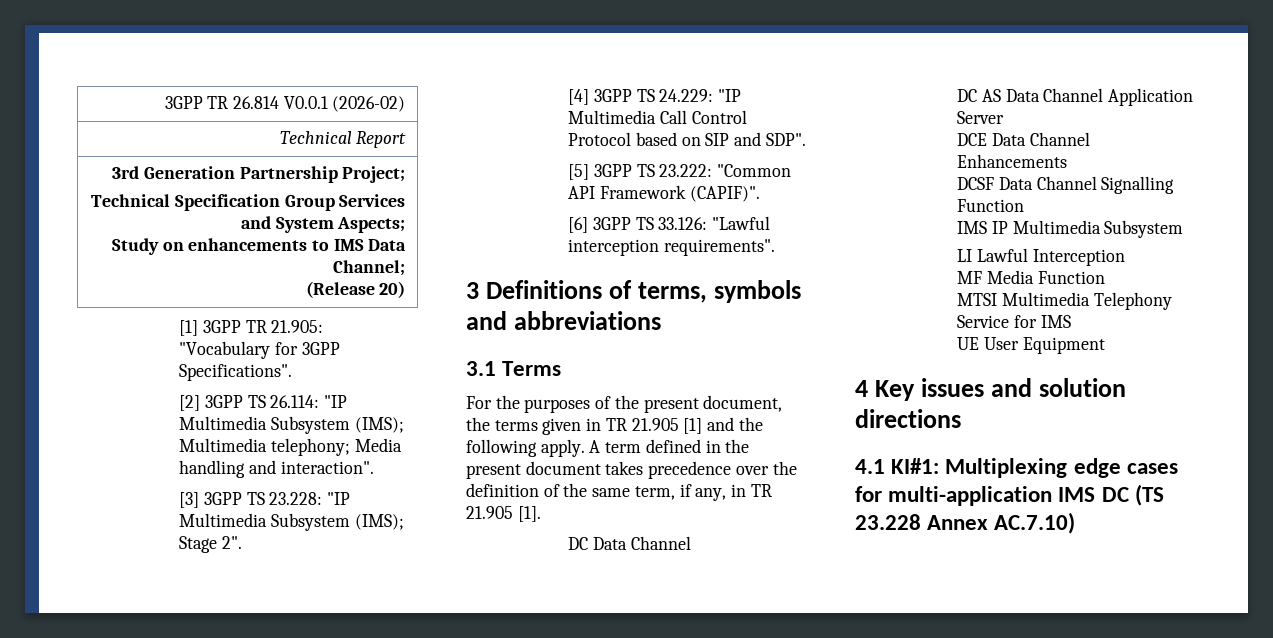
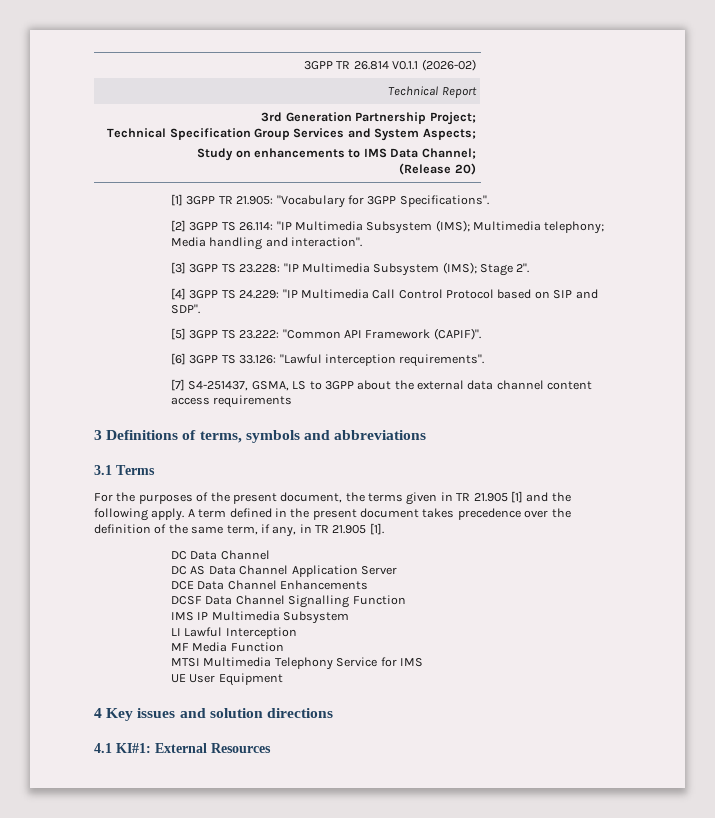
[283,96,328,109] V0.0.1 -> [392,61,419,70] V0.1.1
(776, 247) none -> [171,379,593,391] [171,395,293,408] // [7] S4-251437, GSMA, LS to 3GPP about the external data channel content access requirements
[945,458,1178,478] [855,484,1164,506] [855,512,1076,534] Multiplexing edge cases for multi-application IMS DC (TS 23.228 Annex AC.7.10) -> [155,743,271,753] External Resources

